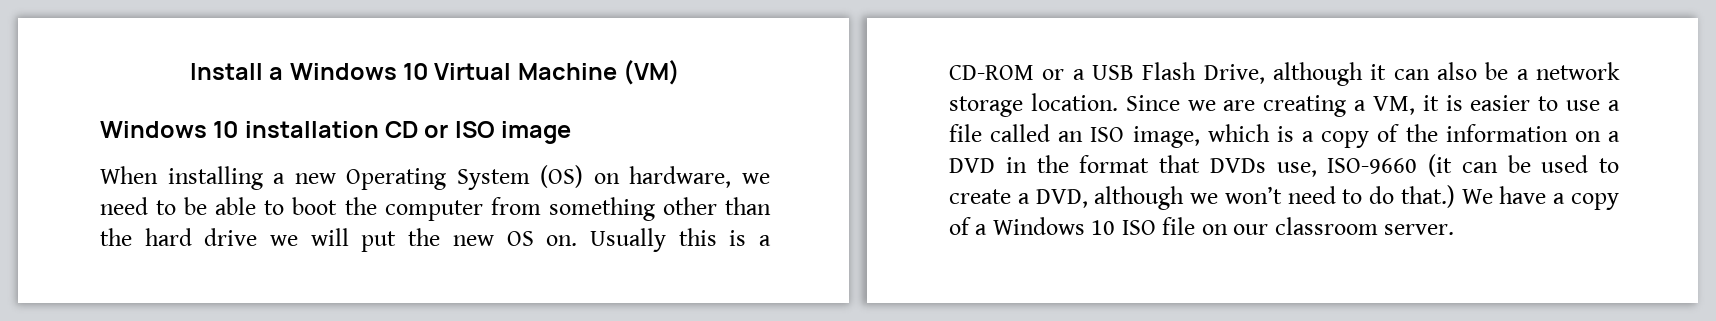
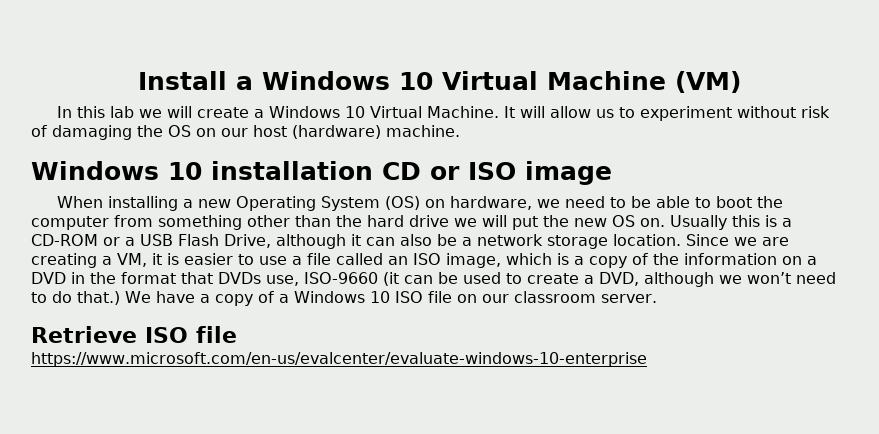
(681, 72) none -> [57,106,831,121] [31,125,460,140] // In this lab we will create a Windows 10 Virtual Machine. It will allow us to experiment without risk of damaging the OS on our host (hardware) machine.
(1455, 229) none -> [31,326,237,343] [31,352,647,367] // Retrieve ISO file // https://www.microsoft.com/en-us/evalcenter/evaluate-windows-10-enterprise

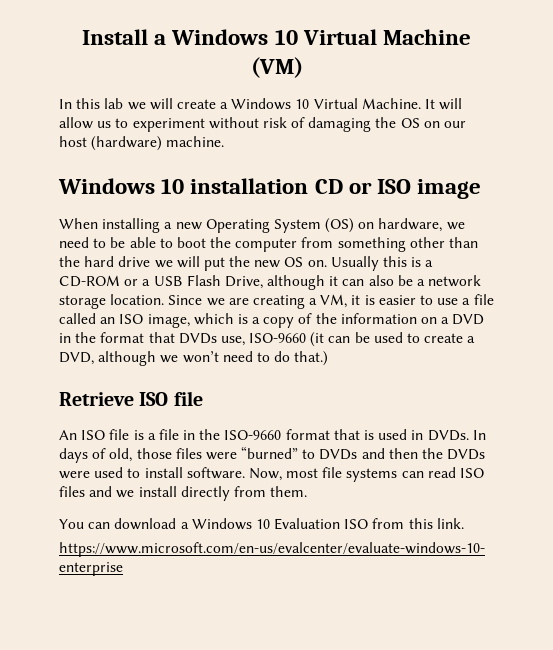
[125,291,657,306] [31,326,237,343] We have a copy of a Windows 10 ISO file on our classroom server. // Retrieve ISO file -> [59,391,203,406] [59,429,486,441] [59,446,486,463] [59,467,485,482] [59,486,308,501] [59,518,464,530] // Retrieve ISO file // An ISO file is a file in the ISO-9660 format that is used in DVDs. In days of old, those files were “burned” to DVDs and then the DVDs were used to install software. Now, most file systems can read ISO files and we install directly from them. // You can download a Windows 10 Evaluation ISO from this link.

